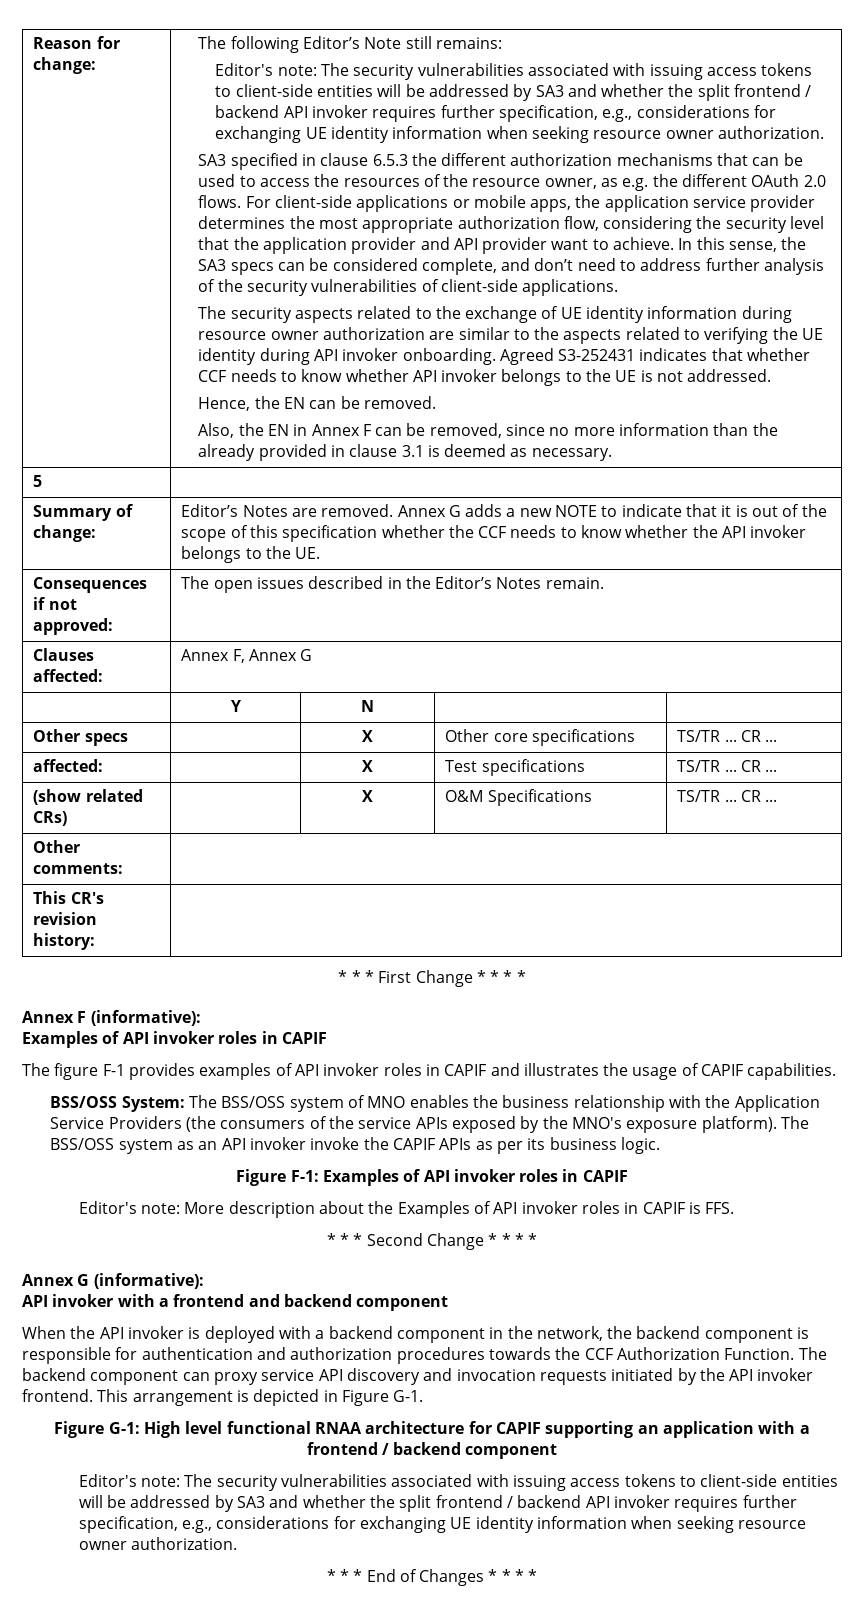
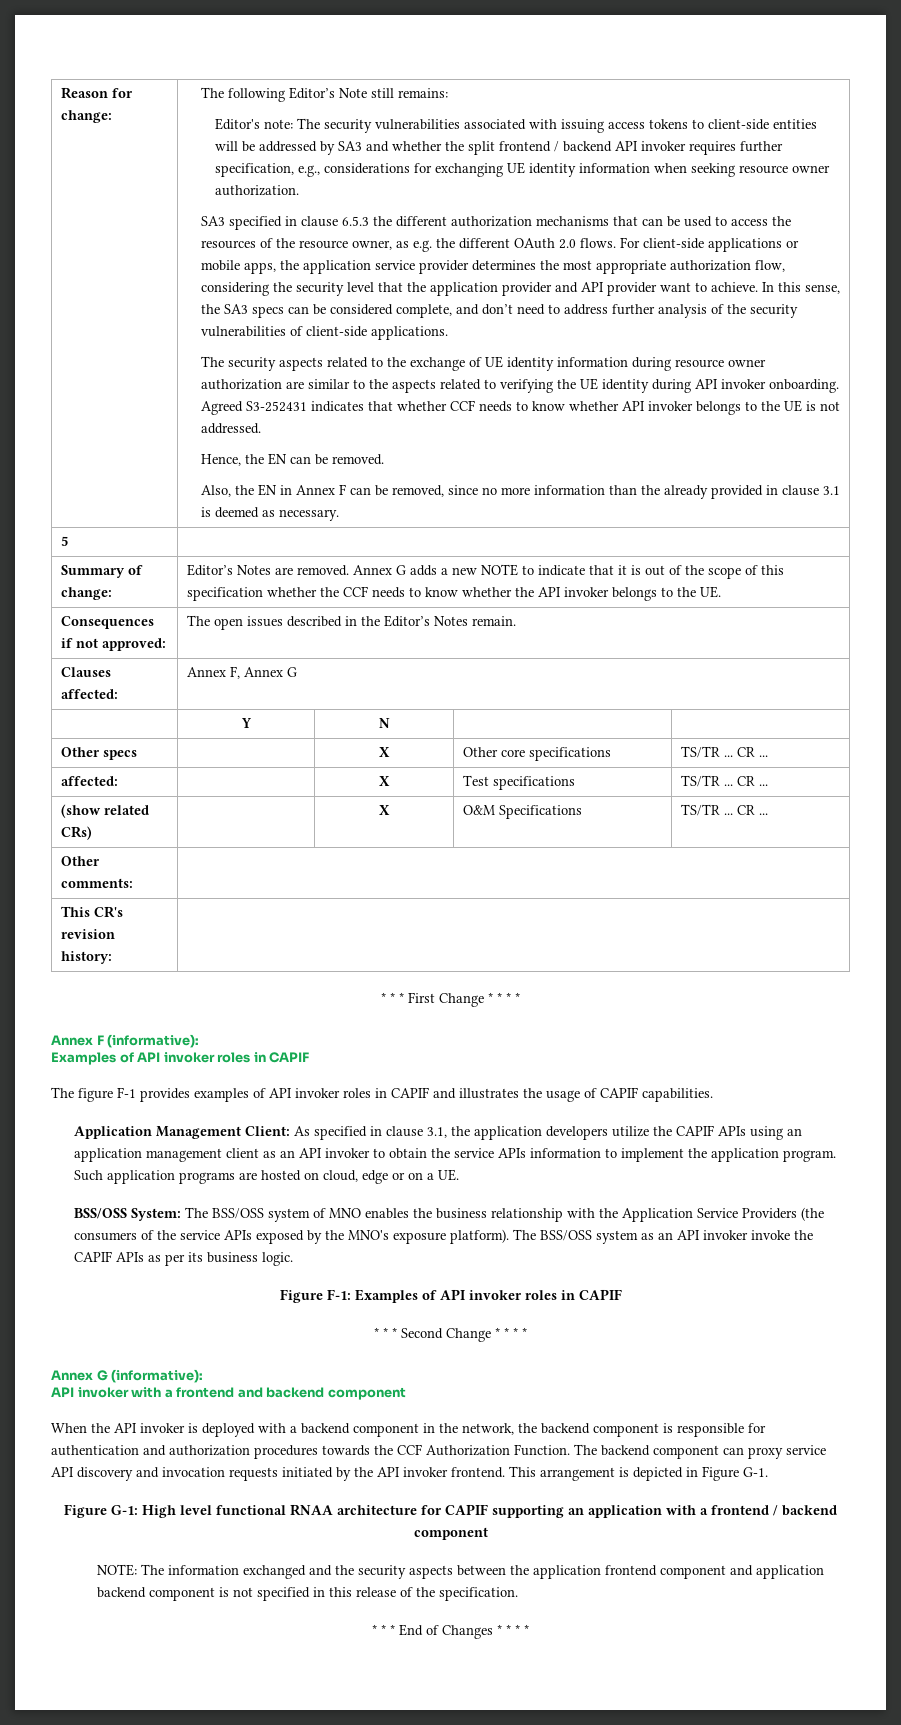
(837, 1071) none -> [74,1125,803,1140] [74,1148,837,1162] [74,1169,460,1184] // Application Management Client: As specified in clause 3.1, the application developers utilize the CAPIF APIs using an application management client as an API invoker to obtain the service APIs information to implement the application program. Such application programs are hosted on cloud, edge or on a UE.
[78,1201,735,1218] // Editor's note: More description about the Examples of API invoker roles in CAPIF is FFS. -> (622, 1294) none
[78,1474,838,1491] [78,1495,797,1512] [78,1516,806,1533] [78,1537,238,1550] Editor's note: The security vulnerabilities associated with issuing access tokens to client-side entities will be addressed by SA3 and whether the split frontend / backend API invoker requires further specification, e.g., considerations for exchanging UE identity information when seeking resource owner authorization. -> [97,1564,825,1579] [97,1587,519,1601] NOTE: The information exchanged and the security aspects between the application frontend component and application backend component is not specified in this release of the specification.

